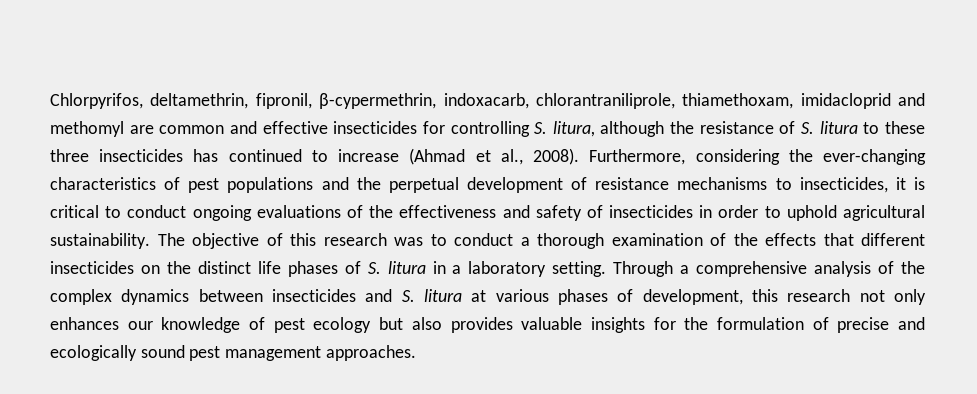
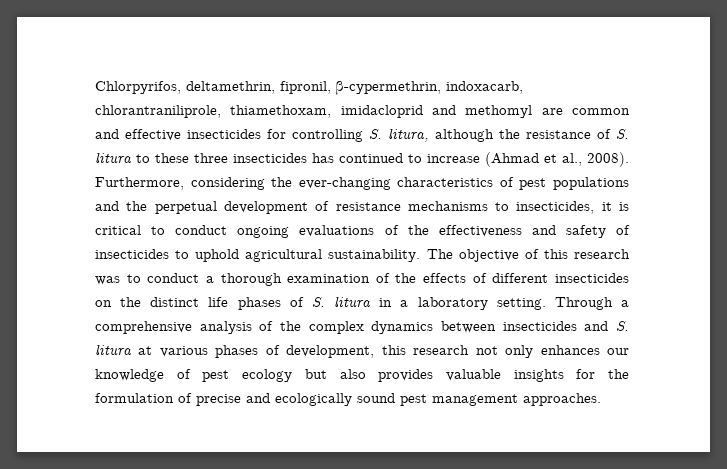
[699,205,759,218] in order -> (169, 254) none
[823,233,854,246] that -> [472,273,487,283] of

